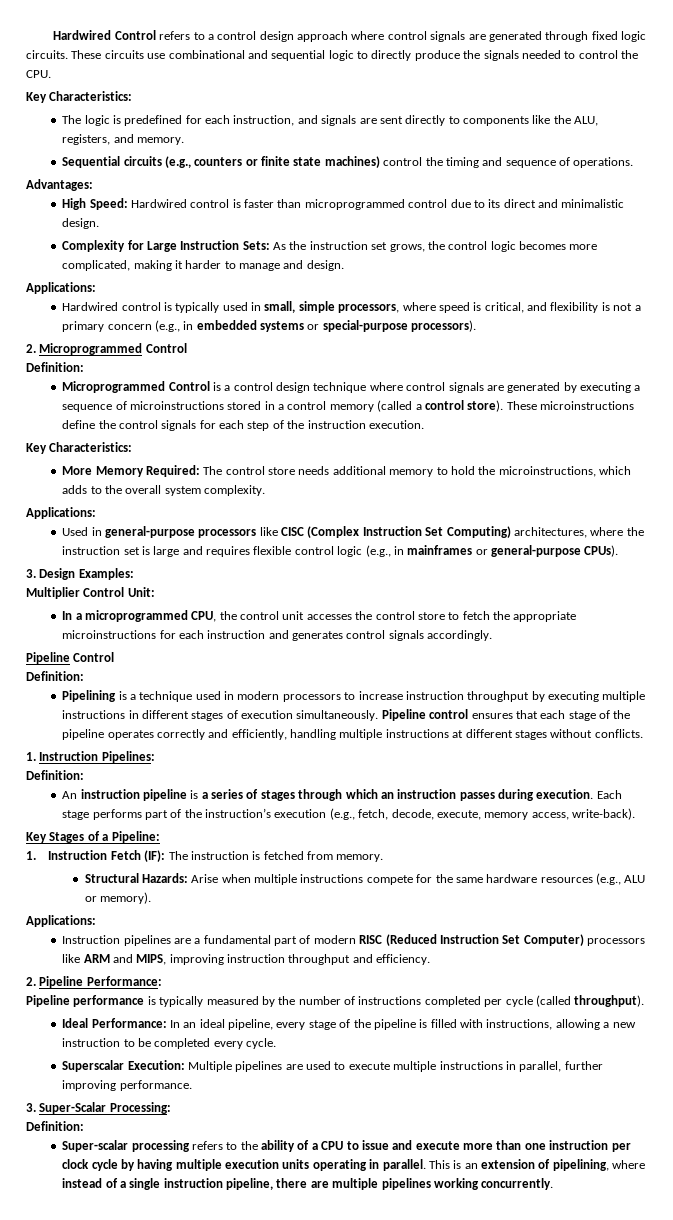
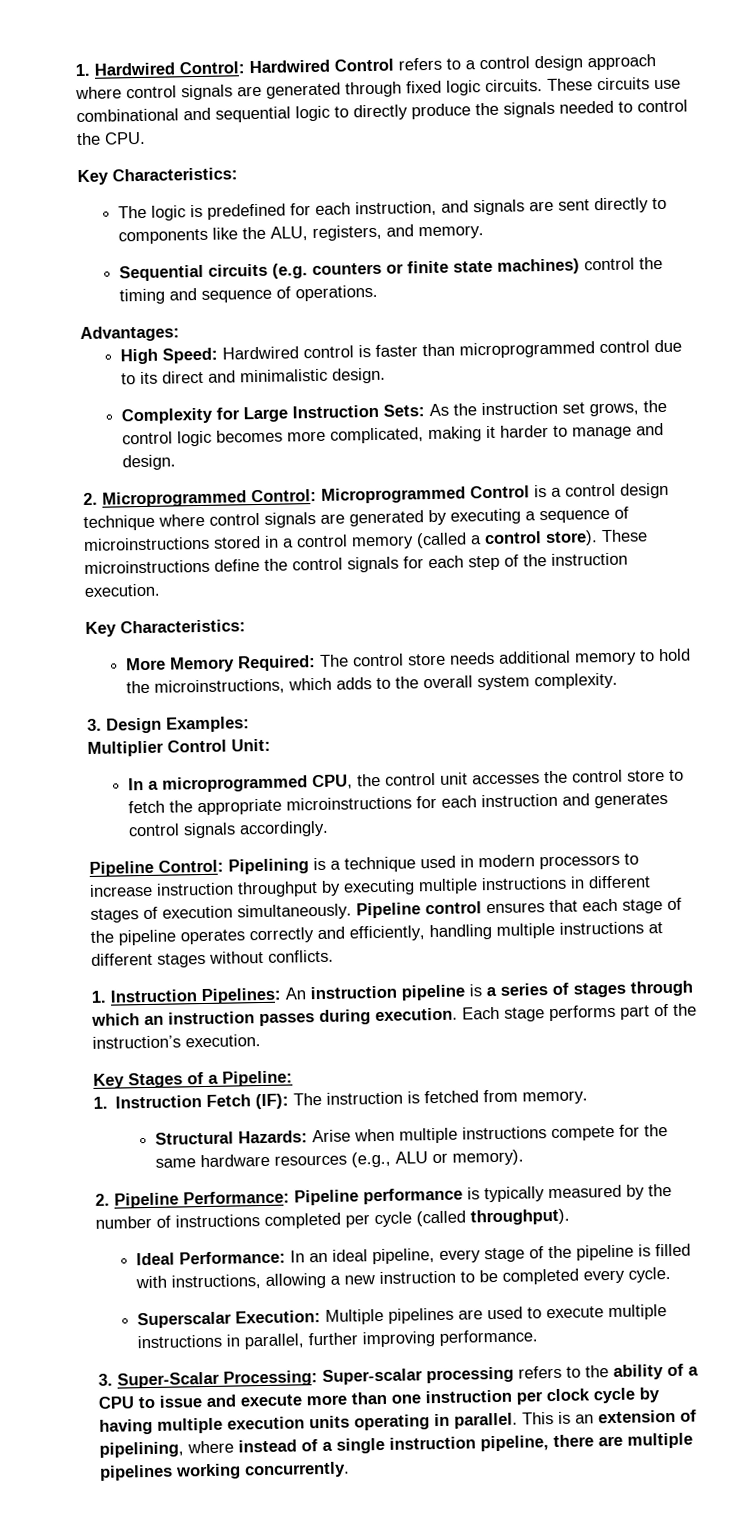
(53, 35) none -> [75,61,245,77] 1. Hardwired Control:
[164,156,191,168] (e.g., -> [271,263,308,279] (e.g.
[26,282,96,294] [62,301,641,313] [62,320,477,332] // Applications: // Hardwired control is typically used in small, simple processors, where speed is critical, and flexibility is not a primary concern (e.g., in embedded systems or special-purpose processors). -> (176, 462) none
[145,343,187,353] [26,362,84,372] Control // Definition: // -> [251,488,317,503] Control:
[26,507,96,519] [62,526,644,538] [62,545,619,557] // Applications: // Used in general-purpose processors like CISC (Complex Instruction Set Computing) architectures, where the instruction set is large and requires flexible control logic (e.g., in mainframes or general-purpose CPUs). -> (618, 681) none
[73,652,115,662] [26,671,84,681] Control // Definition: // -> [158,859,224,873] Control:
[26,770,84,780] // Definition: // -> (282, 996) none
[274,808,636,820] execution (e.g., fetch, decode, execute, memory access, write-back). -> [185,1034,261,1048] execution.
[26,915,96,927] [62,934,646,946] [62,954,431,965] // Applications: // Instruction pipelines are a fundamental part of modern RISC (Reduced Instruction Set Computer) processors like ARM and MIPS, improving instruction throughput and efficiency. -> (525, 1157) none
(162, 981) // -> (290, 1197) none
[26,1121,84,1131] // Definition: // -> (318, 1378) none

